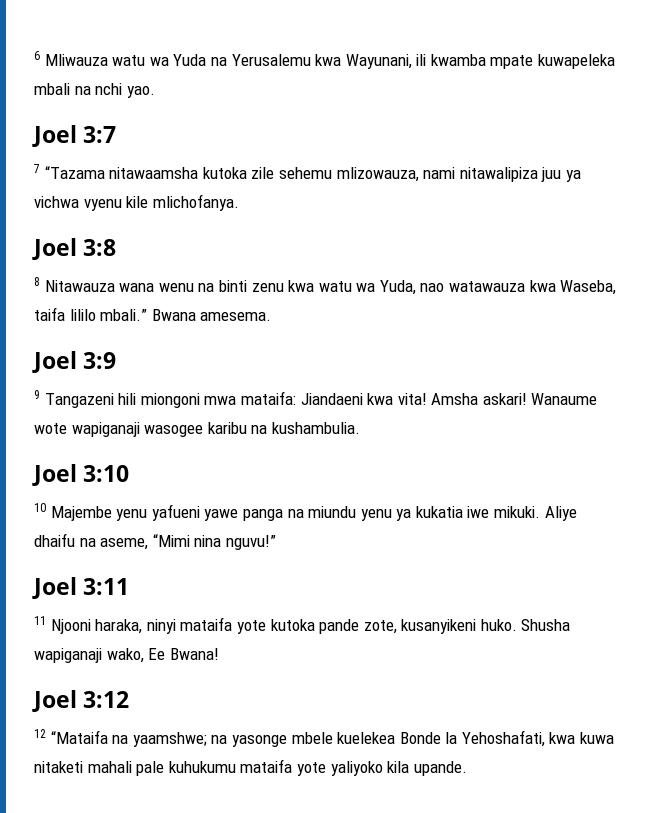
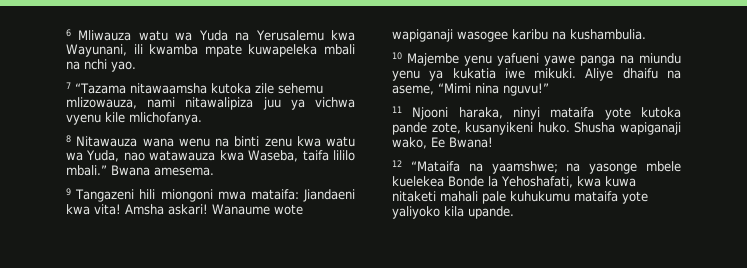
[32,125,117,147] // Joel 3:7 -> (136, 66) none
[32,238,117,260] // Joel 3:8 -> (202, 118) none
[32,351,117,373] // Joel 3:9 -> (214, 171) none
[32,464,130,486] // Joel 3:10 -> (646, 34) none
[32,577,130,599] // Joel 3:11 -> (549, 89) none
[32,690,130,712] // Joel 3:12 -> (493, 142) none

